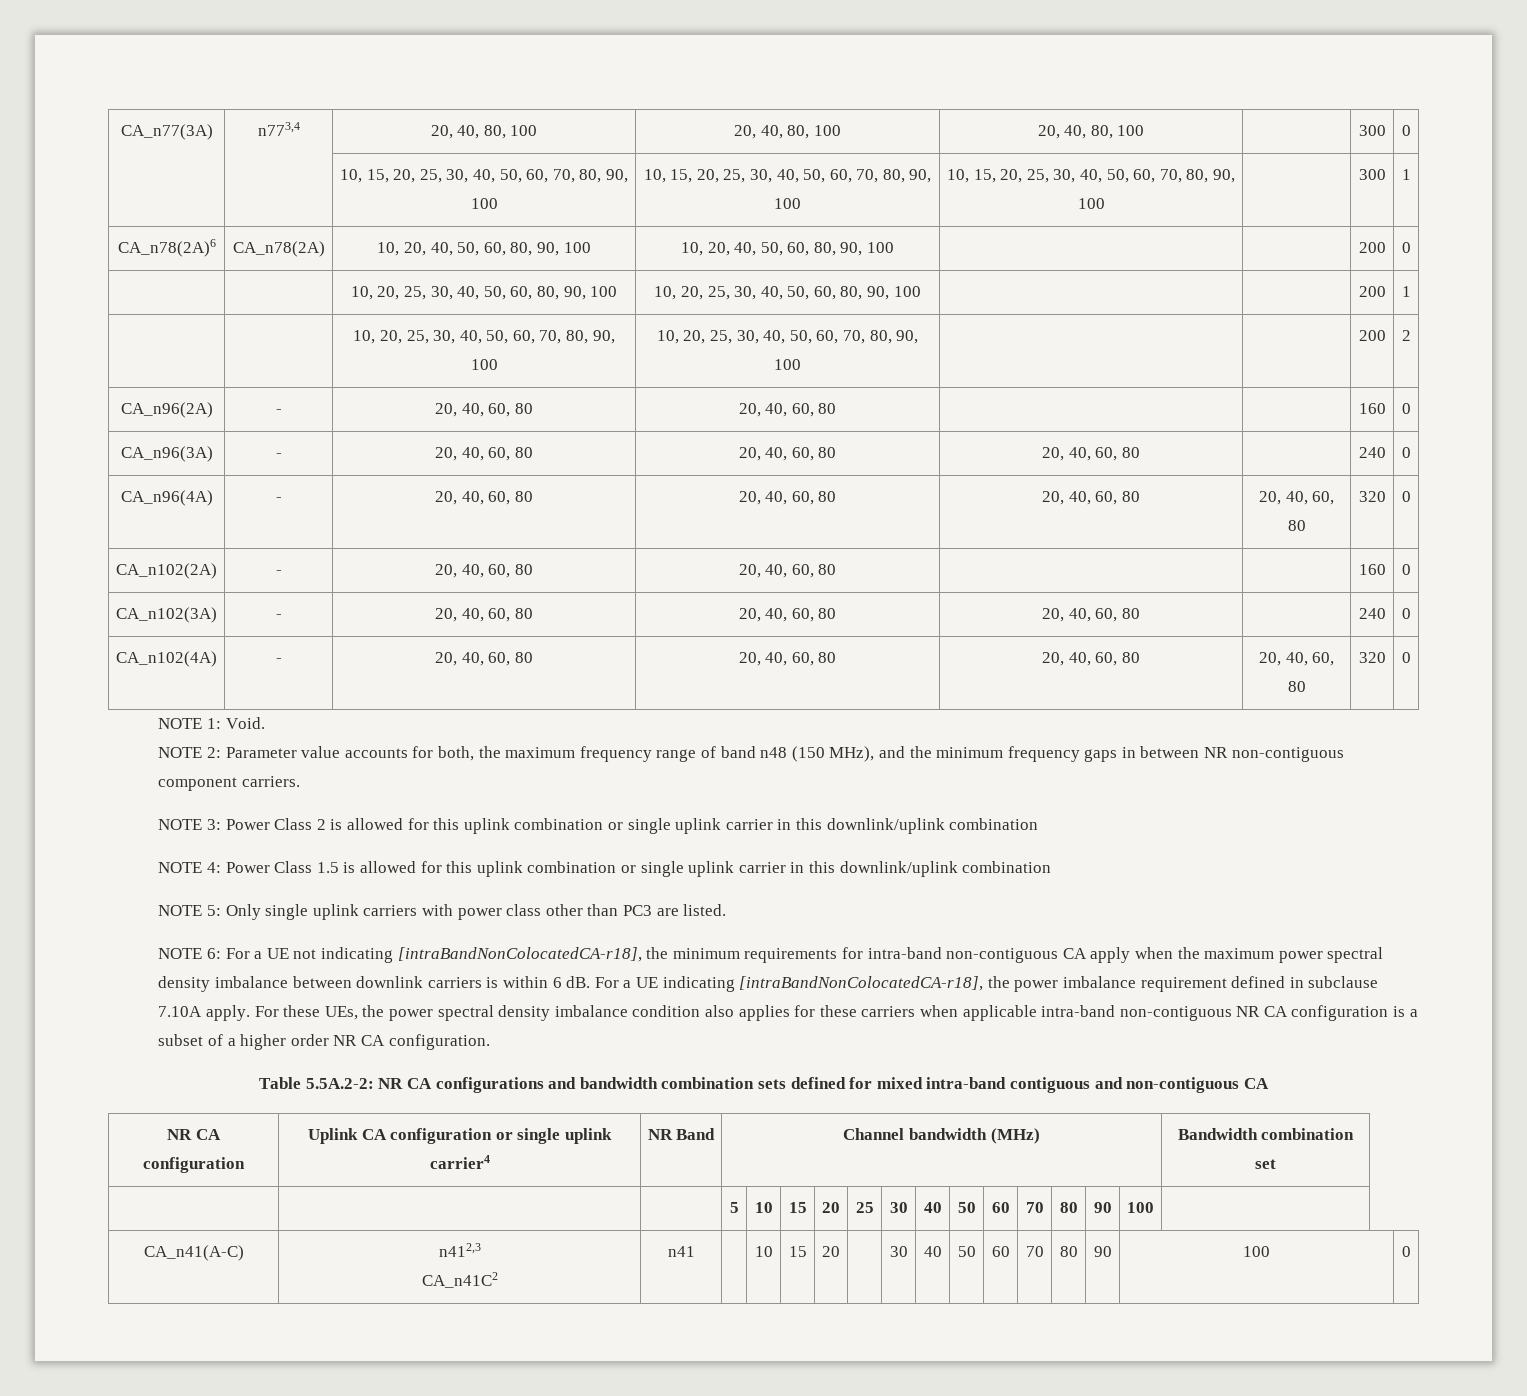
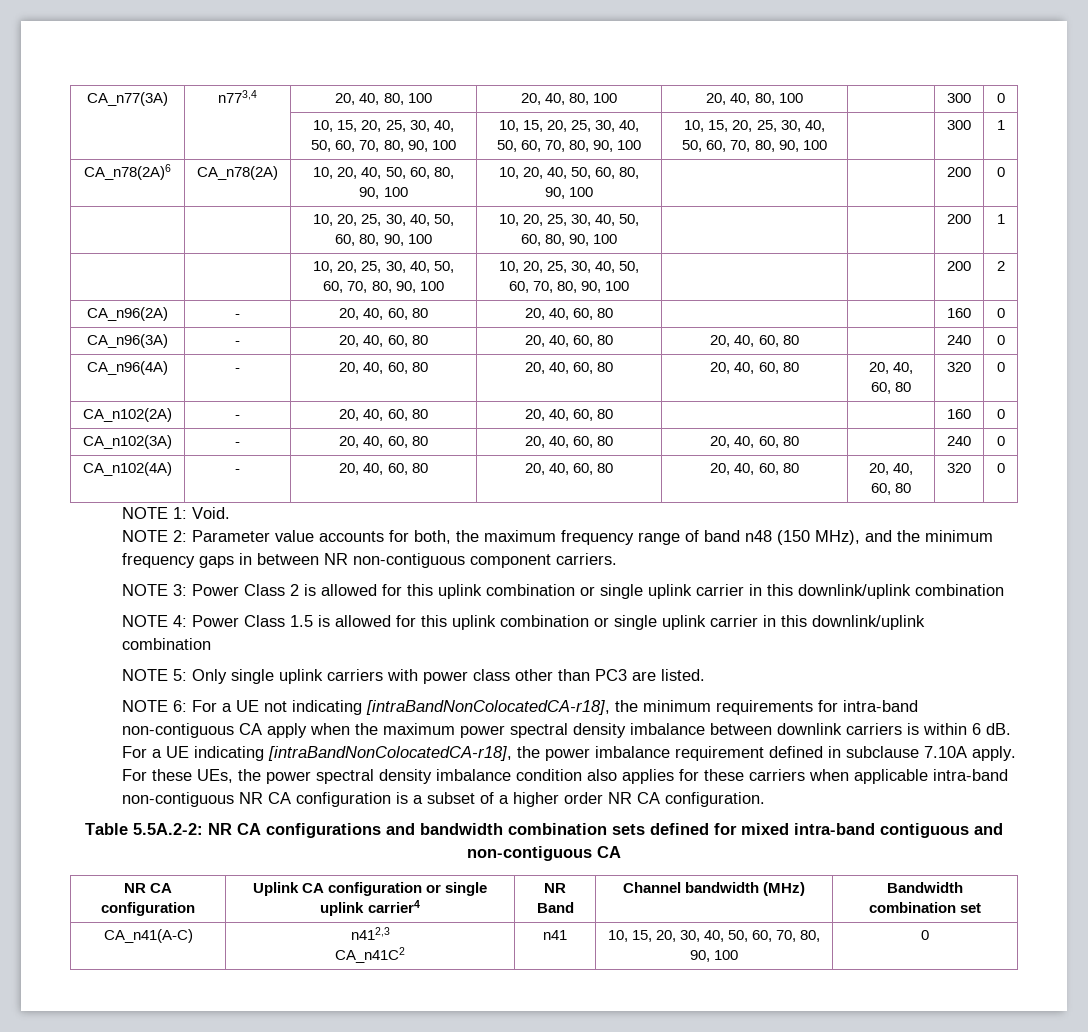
[729,1202,739,1213] [754,1202,773,1213] [788,1202,807,1213] [822,1202,840,1213] [855,1202,874,1213] [889,1202,908,1213] [923,1202,942,1213] [957,1202,976,1213] [991,1202,1010,1213] [1025,1202,1044,1213] [1059,1202,1078,1213] [1093,1202,1112,1213] [1127,1202,1154,1213] [143,1245,244,1261] [438,1243,481,1257] [421,1272,498,1288] [667,1246,695,1257] [754,1246,773,1257] [788,1246,807,1257] [822,1246,840,1257] [889,1246,908,1257] [923,1246,942,1257] [957,1246,976,1257] [991,1246,1010,1257] [1025,1246,1044,1257] [1059,1246,1078,1257] [1093,1246,1112,1257] | | | 5 | 10 | 15 | 20 | 25 | 30 | 40 | 50 | 60 | 70 | 80 | 90 | 100 | // CA_n41(A-C) | n412,3 // CA_n41C2 | n41 | | 10 | 15 | 20 | | 30 | 40 | 50 | 60 | 70 | 80 | 90 | -> [103,929,193,943] [350,927,390,940] [335,947,405,963] [543,930,567,940] [607,930,821,942] [689,950,710,962] CA_n41(A-C) | n412,3 // CA_n41C2 | n41 | 10, 15, 20, 30, 40, 50, 60, 70, 80, 90,

